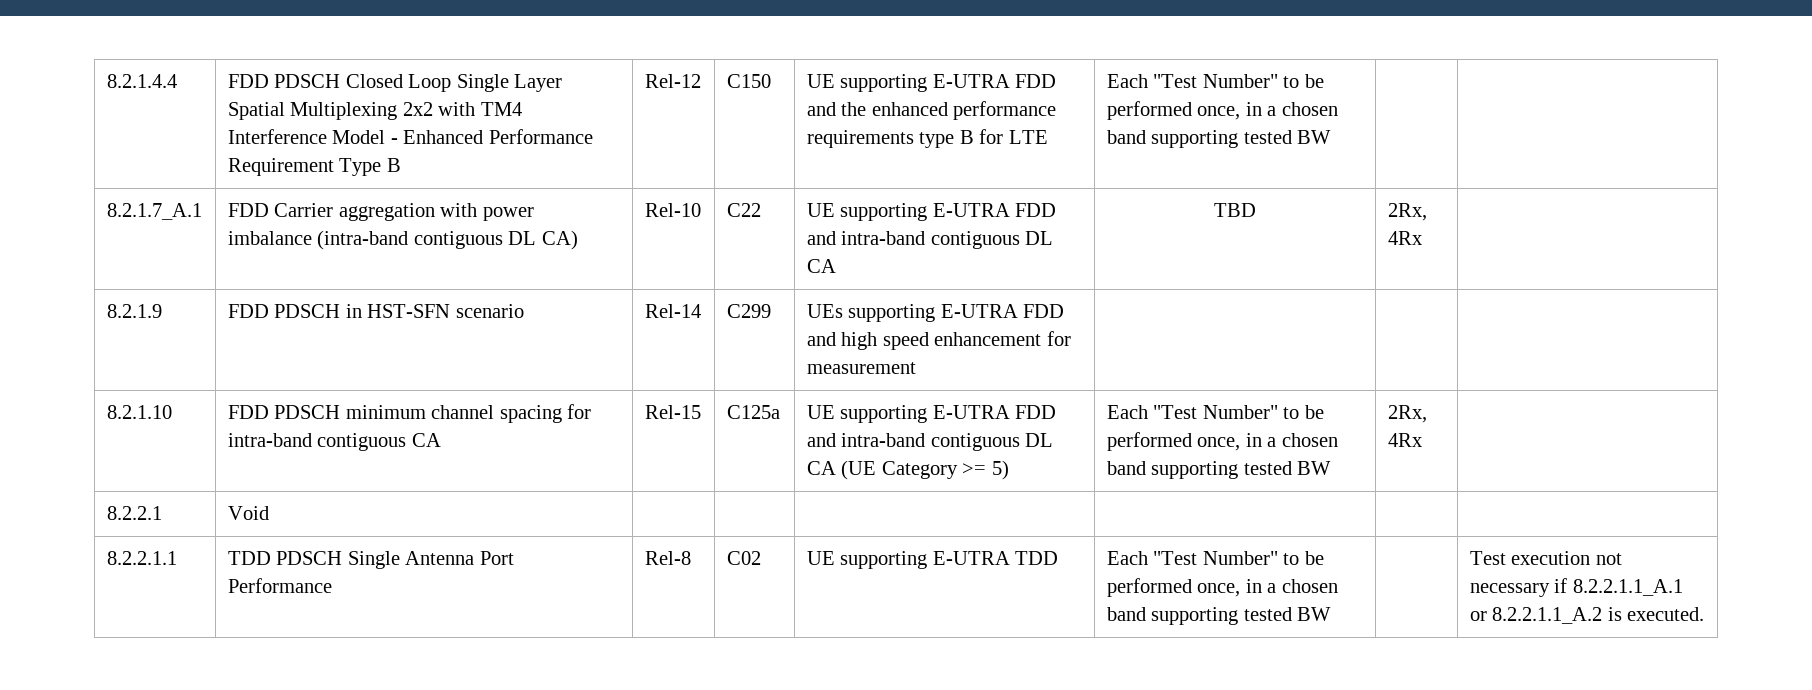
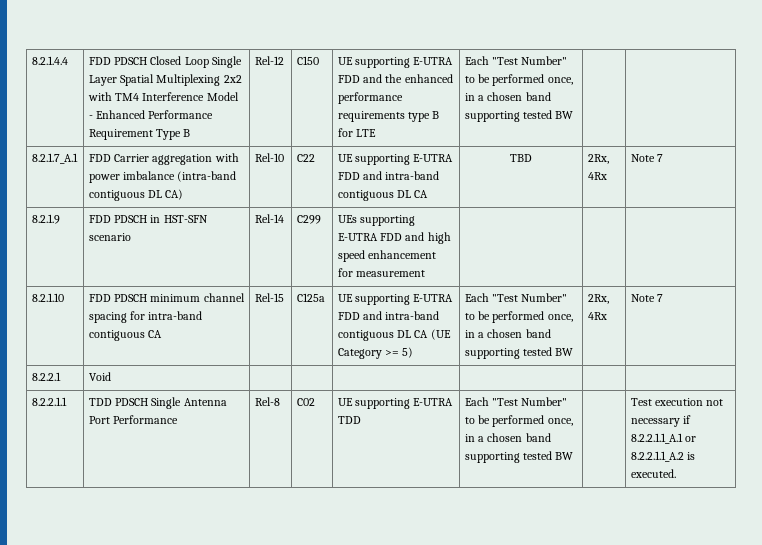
(1422, 238) none -> [630,154,664,162] Note 7
(1422, 440) none -> [630,294,664,302] Note 7

